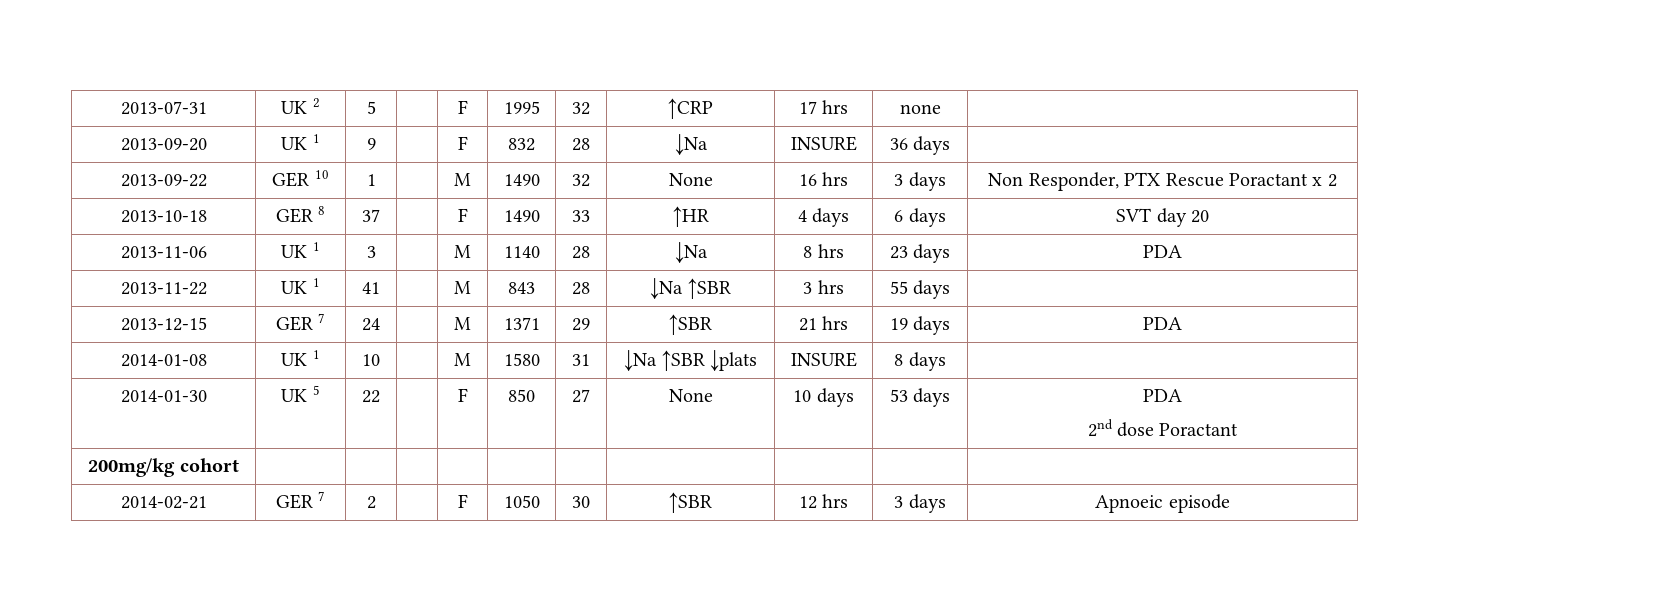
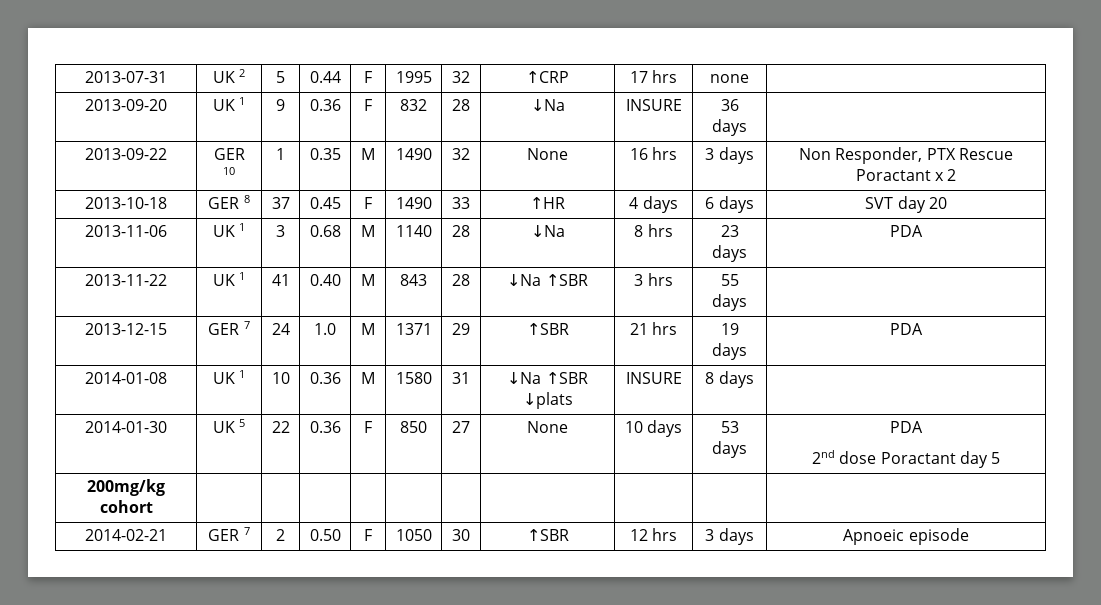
(376, 107) none -> [309,71,341,83] 0.44
(376, 144) none -> [309,99,341,111] 0.36
(376, 180) none -> [309,148,341,160] 0.35
(380, 215) none -> [309,197,341,209] 0.45
(376, 252) none -> [309,225,341,237] 0.68
(380, 288) none -> [309,274,341,286] 0.40
(380, 324) none -> [314,323,336,335] 1.0
(380, 360) none -> [309,372,341,384] 0.36
(380, 396) none -> [309,421,341,433] 0.36
(1239, 429) none -> [959,451,1000,468] day 5
(376, 502) none -> [309,529,341,541] 0.50

